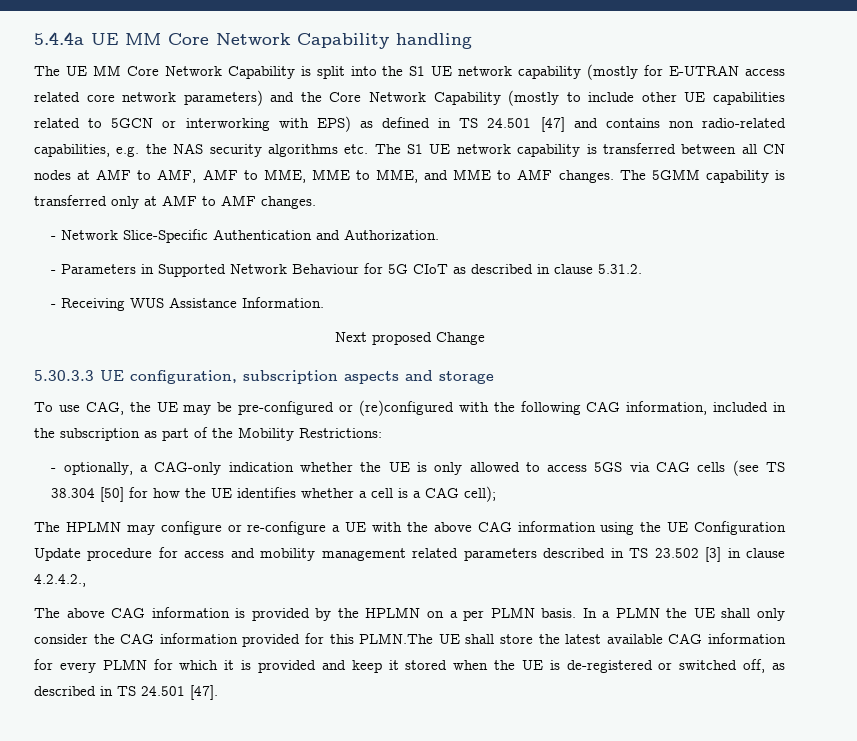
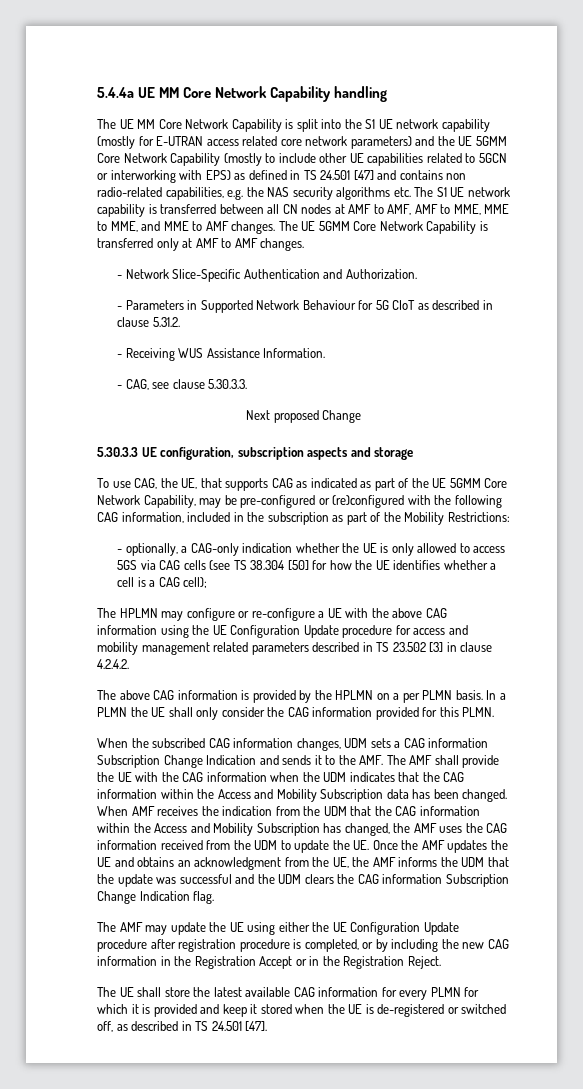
(322, 97) none -> [458,136,507,146] UE 5GMM
[651,169,769,183] 5GMM capability -> [301,221,477,234] UE 5GMM Core Network Capability
(325, 302) none -> [117,379,248,390] // - CAG, see clause 5.30.3.3.
[156,402,178,412] UE -> [181,478,508,491] [97,495,196,508] UE, that supports CAG as indicated as part of the UE 5GMM Core Network Capability,
[34,574,86,587] 4.2.4.2., -> [97,659,129,669] 4.2.4.2.
[359,633,434,644] PLMN.The -> [462,707,495,717] [97,738,489,751] [97,755,500,768] [97,772,465,782] [97,789,508,802] [97,806,480,816] [97,823,508,836] [97,840,508,853] [97,857,509,870] [97,874,509,887] [97,891,215,904] [97,922,459,935] [97,939,509,952] [97,956,441,969] [97,987,116,997] PLMN. // When the subscribed CAG information changes, UDM sets a CAG information Subscription Change Indication and sends it to the AMF. The AMF shall provide the UE with the CAG information when the UDM indicates that the CAG information within the Access and Mobility Subscription data has been changed. When AMF receives the indication from the UDM that the CAG information within the Access and Mobility Subscription has changed, the AMF uses the CAG information received from the UDM to update the UE. Once the AMF updates the UE and obtains an acknowledgment from the UE, the AMF informs the UDM that the update was successful and the UDM clears the CAG information Subscription Change Indication flag. // The AMF may update the UE using either the UE Configuration Update procedure after registration procedure is completed, or by including the new CAG information in the Registration Accept or in the Registration Reject. // The

